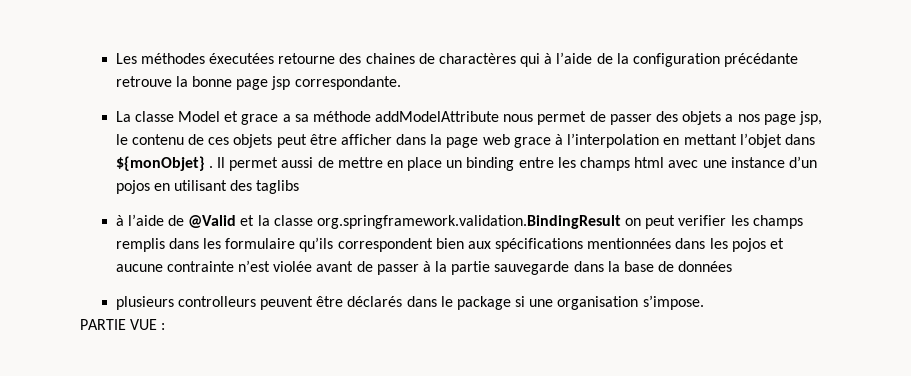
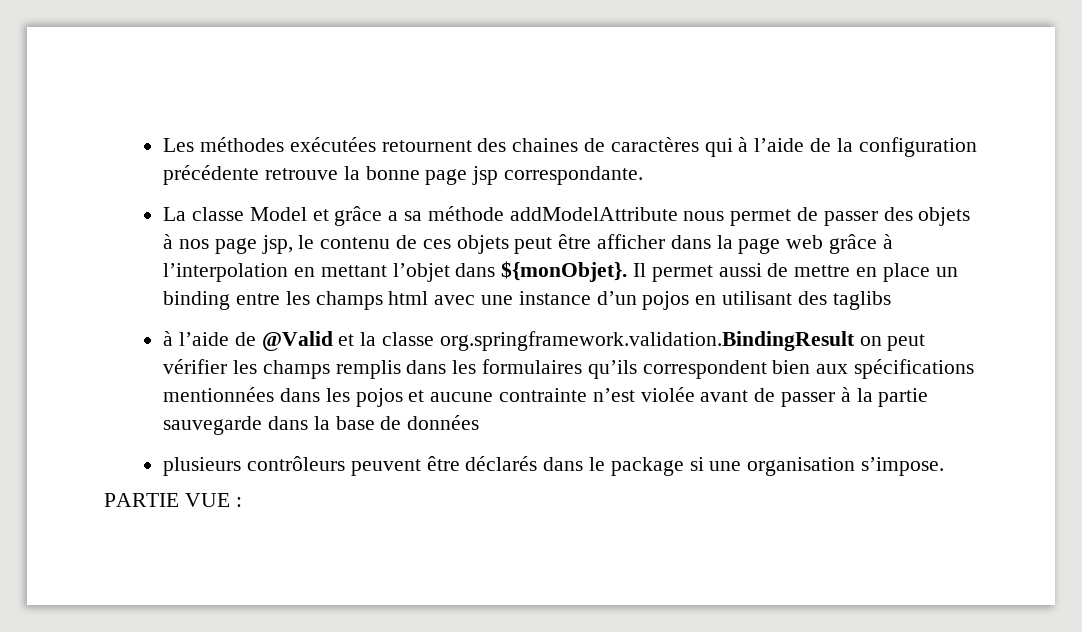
[208,53,336,64] éxecutées retourne -> [289,137,472,152] exécutées retournent
[438,53,516,64] charactères -> [610,137,699,152] caractères
[724,53,799,67] précédante -> [163,165,260,185] précédente
[241,114,279,125] grace -> [334,206,383,226] grâce
[725,114,734,122] a -> [163,234,174,249] à
[513,137,551,148] grace -> [829,234,878,254] grâce
[115,156,213,171] ${monObjet} . -> [501,261,628,282] ${monObjet}.
[678,215,727,226] verifier -> [163,359,228,374] vérifier
[225,238,296,249] formulaire -> [482,359,583,374] formulaires
[177,296,256,307] controlleurs -> [247,456,346,471] contrôleurs

